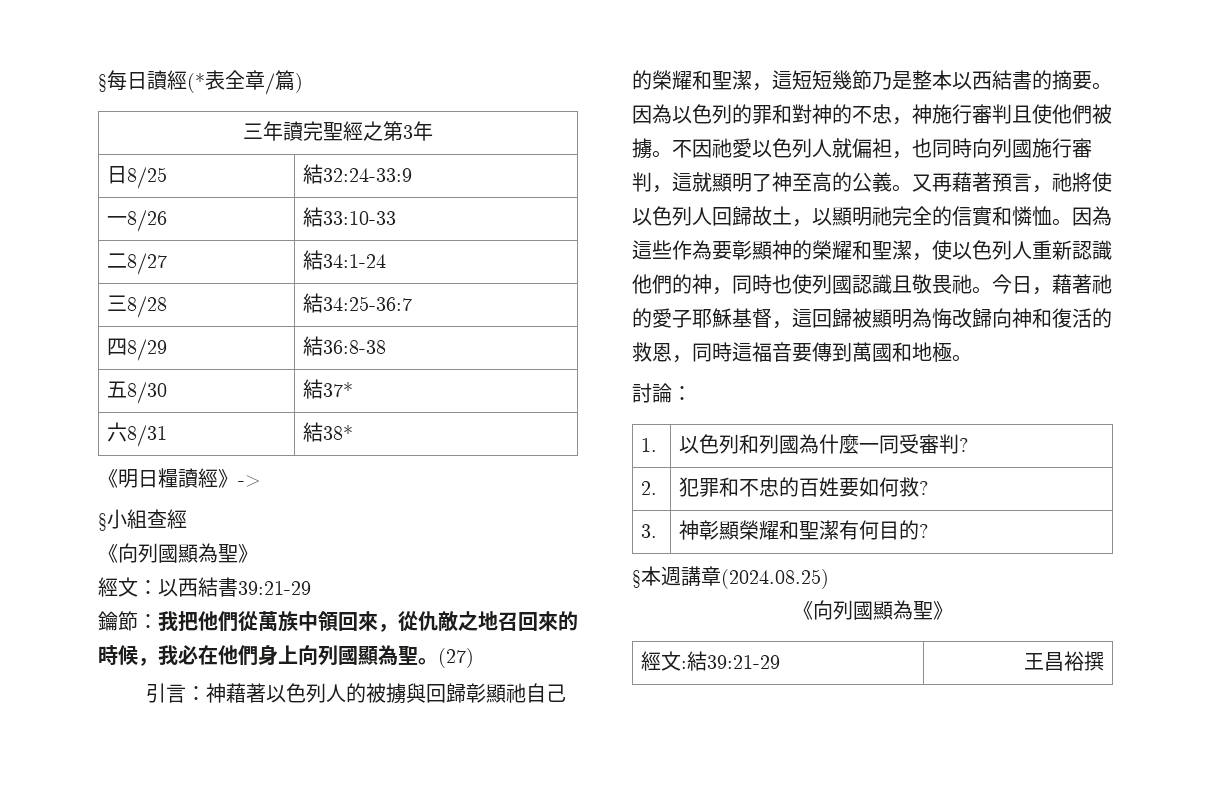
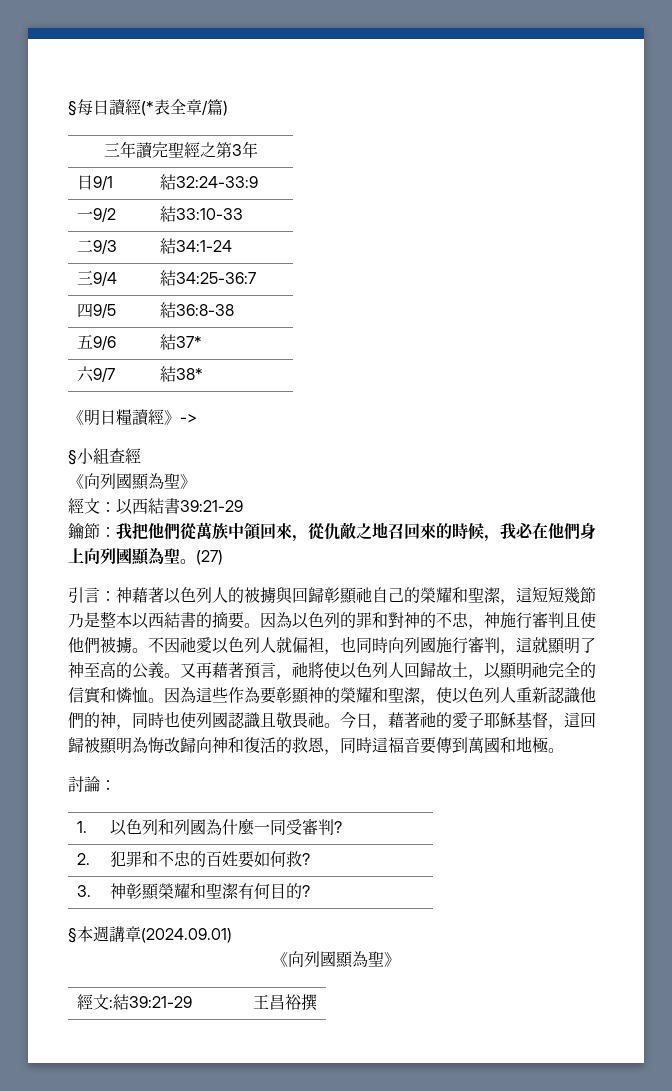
[127,167,168,189] 8/25 -> [93,176,114,190] 9/1
[127,210,168,232] 8/26 -> [93,208,117,222] 9/2
[127,253,168,275] 8/27 -> [93,240,118,254] 9/3
[127,296,168,318] 8/28 -> [93,272,118,286] 9/4
[127,339,168,361] 8/29 -> [93,304,117,318] 9/5
[127,382,168,404] 8/30 -> [93,336,117,350] 9/6
[127,425,168,447] 8/31 -> [93,368,116,382] 9/7
[721,569,829,589] (2024.08.25) -> [141,928,232,943] (2024.09.01)

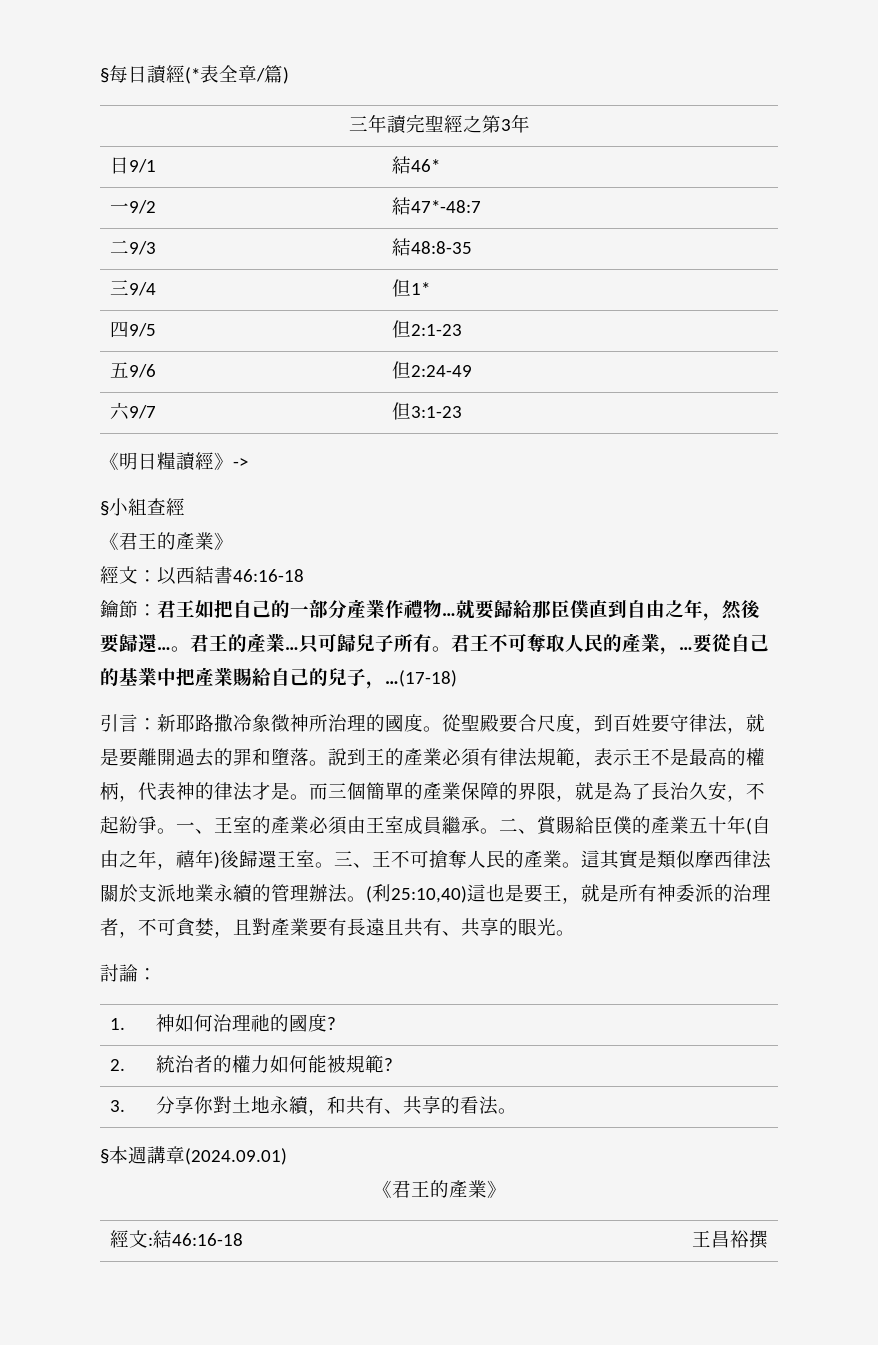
[176,176,259,188] 32:24-33:9 -> [410,159,440,172] 46*
[176,208,244,220] 33:10-33 -> [410,200,481,213] 47*-48:7
[176,240,233,252] 34:1-24 -> [410,241,472,254] 48:8-35
[160,270,257,286] 結34:25-36:7 -> [391,279,430,297] 但1*
[160,302,235,318] 結36:8-38 -> [391,320,462,338] 但2:1-23
[160,334,203,350] 結37* -> [391,361,472,379] 但2:24-49
[160,366,204,382] 結38* -> [391,402,462,420] 但3:1-23
[84,473,180,490] 向列國顯為聖 -> [119,532,214,550] 君王的產業
[180,500,243,512] 39:21-29 -> [233,569,304,582] 46:16-18
[116,522,596,542] [68,547,223,566] [68,587,596,605] [68,611,596,630] [68,636,596,655] [68,661,596,680] [68,687,596,705] [68,711,596,730] [68,736,564,755] [68,776,116,792] [77,821,88,833] [110,818,343,836] [77,853,91,865] [110,851,311,868] [77,885,92,897] [110,883,311,900] 我把他們從萬族中領回來，從仇敵之地召回來的時候，我必在他們身上向列國顯為聖。(27) // 引言：神藉著以色列人的被擄與回歸彰顯祂自己的榮耀和聖潔，這短短幾節乃是整本以西結書的摘要。因為以色列的罪和對神的不忠，神施行審判且使他們被擄。不因祂愛以色列人就偏袒，也同時向列國施行審判，這就顯明了神至高的公義。又再藉著預言，祂將使以色列人回歸故土，以顯明祂完全的信實和憐恤。因為這些作為要彰顯神的榮耀和聖潔，使以色列人重新認識他們的神，同時也使列國認識且敬畏祂。今日，藉著祂的愛子耶穌基督，這回歸被顯明為悔改歸向神和復活的救恩，同時這福音要傳到萬國和地極。 // 討論： // 1. | 以色列和列國為什麼一同受審判? // 2. | 犯罪和不忠的百姓要如何救? // 3. | 神彰顯榮耀和聖潔有何目的? -> [157,599,761,621] [100,633,769,655] [100,667,457,689] [100,714,765,734] [100,748,765,768] [100,781,765,802] [100,815,771,835] [100,849,771,870] [100,884,771,904] [100,918,575,938] [100,964,157,982] [109,1018,125,1030] [155,1014,336,1032] [109,1059,125,1071] [155,1055,393,1073] [109,1100,125,1112] [155,1096,517,1116] 君王如把自己的一部分產業作禮物…就要歸給那臣僕直到自由之年，然後要歸還…。君王的產業…只可歸兒子所有。君王不可奪取人民的產業，…要從自己的基業中把產業賜給自己的兒子，…(17-18) // 引言：新耶路撒冷象徵神所治理的國度。從聖殿要合尺度，到百姓要守律法，就是要離開過去的罪和墮落。說到王的產業必須有律法規範，表示王不是最高的權柄，代表神的律法才是。而三個簡單的產業保障的界限，就是為了長治久安，不起紛爭。一、王室的產業必須由王室成員繼承。二、賞賜給臣僕的產業五十年(自由之年，禧年)後歸還王室。三、王不可搶奪人民的產業。這其實是類似摩西律法關於支派地業永續的管理辦法。(利25:10,40)這也是要王，就是所有神委派的治理者，不可貪婪，且對產業要有長遠且共有、共享的眼光。 // 討論： // 1. | 神如何治理祂的國度? // 2. | 統治者的權力如何能被規範? // 3. | 分享你對土地永續，和共有、共享的看法。
[288,951,384,968] 向列國顯為聖 -> [391,1180,487,1198] 君王的產業
[129,996,193,1008] 39:21-29 -> [171,1233,243,1246] 46:16-18

